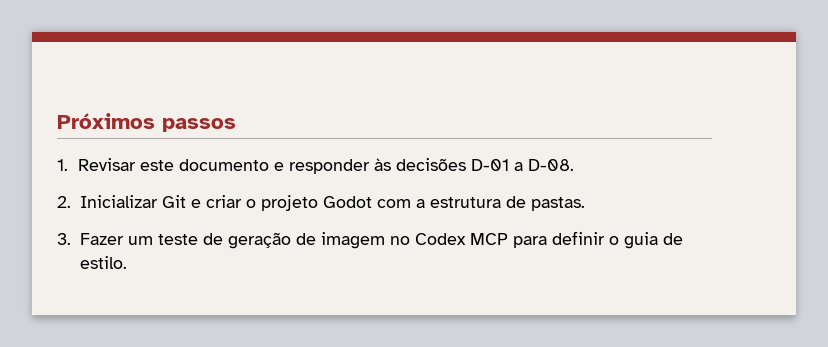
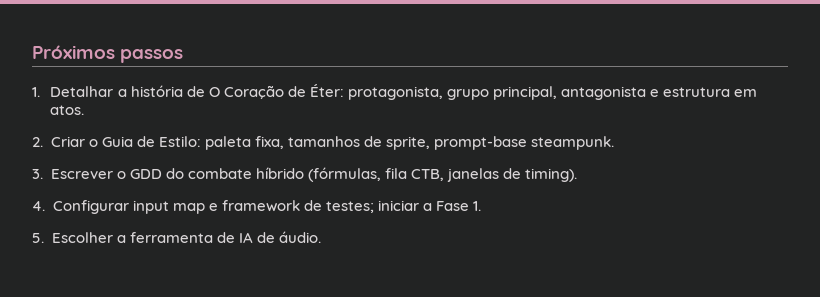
[78,158,575,174] [57,195,585,211] [57,231,683,249] [79,256,127,269] Revisar este documento e responder às decisões D-01 a D-08. // 2. Inicializar Git e criar o projeto Godot com a estrutura de pastas. // 3. Fazer um teste de geração de imagem no Codex MCP para definir o guia de estilo. -> [50,83,758,100] [50,105,85,115] [32,136,615,150] [32,167,578,182] [32,200,482,214] [32,231,321,243] Detalhar a história de O Coração de Éter: protagonista, grupo principal, antagonista e estrutura em atos. // 2. Criar o Guia de Estilo: paleta fixa, tamanhos de sprite, prompt-base steampunk. // 3. Escrever o GDD do combate híbrido (fórmulas, fila CTB, janelas de timing). // 4. Configurar input map e framework de testes; iniciar a Fase 1. // 5. Escolher a ferramenta de IA de áudio.

